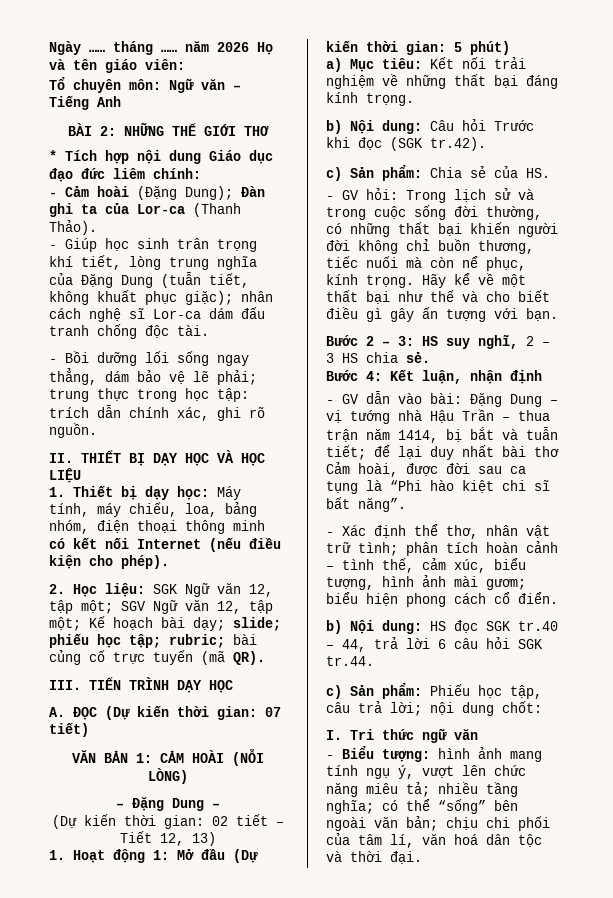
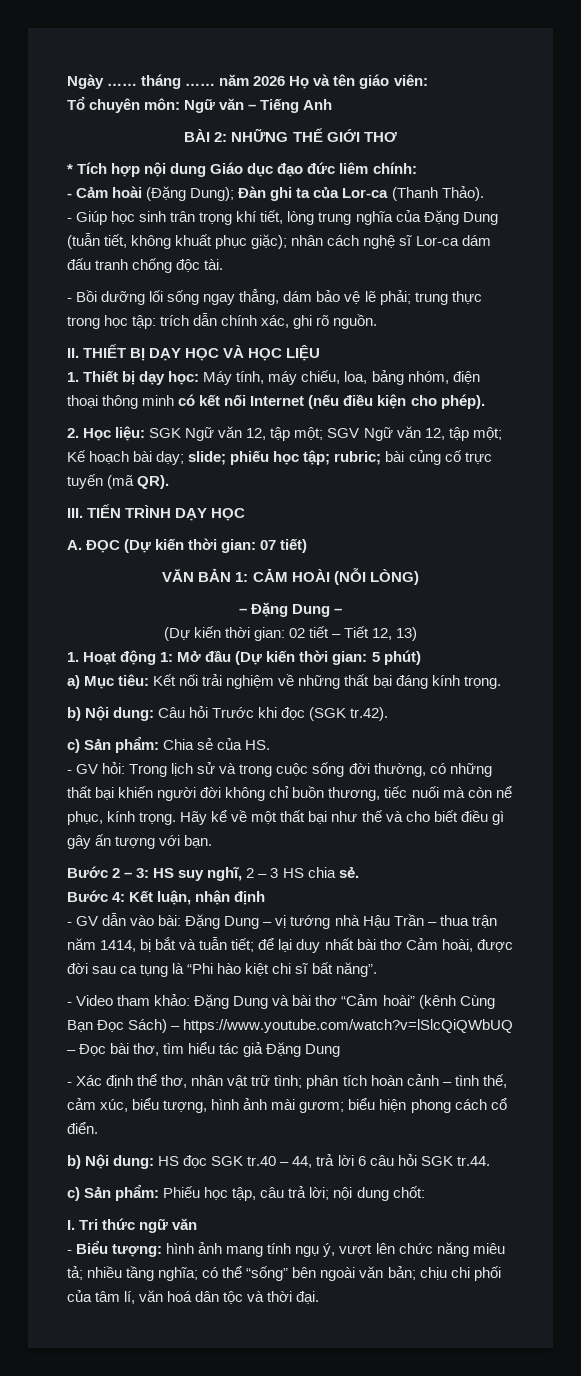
(406, 504) none -> [67,994,495,1009] [67,1019,514,1033] [67,1042,341,1057] // - Video tham khảo: Đặng Dung và bài thơ “Cảm hoài” (kênh Cùng Bạn Đọc Sách) – https://www.youtube.com/watch?v=lSlcQiQWbUQ – Đọc bài thơ, tìm hiểu tác giả Đặng Dung

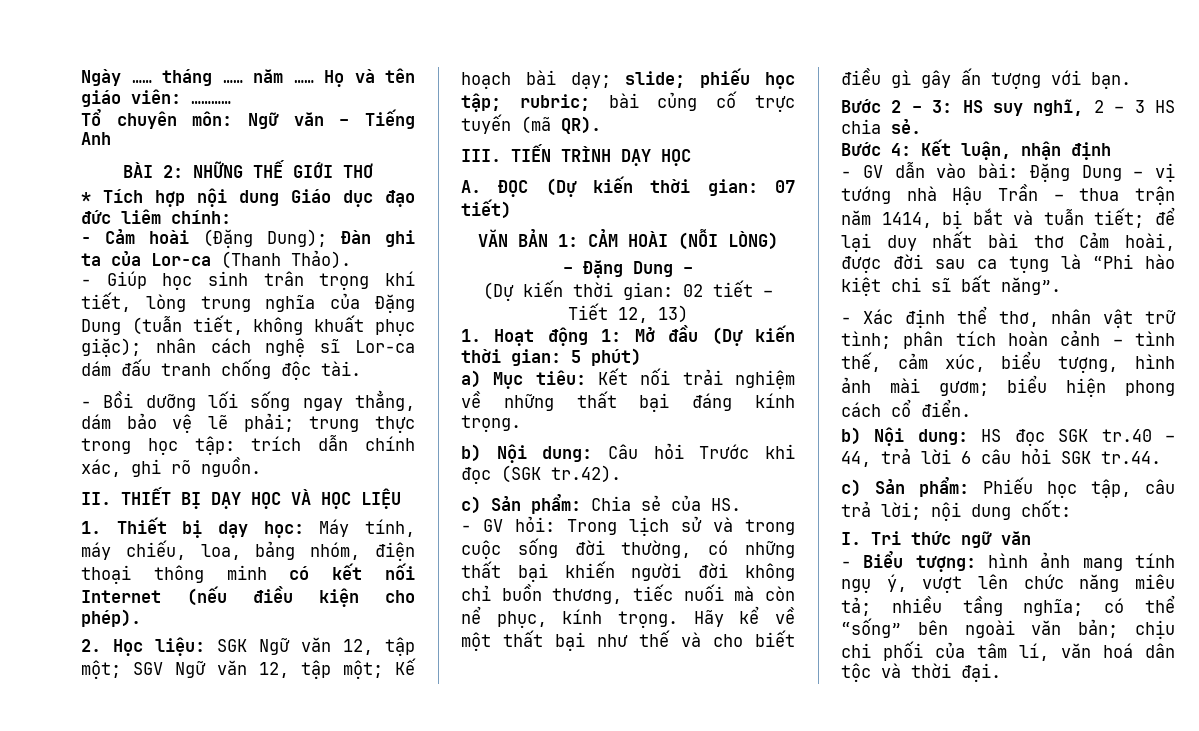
[253,76,286,86] 2026 -> [293,80,314,83] ……
(428, 80) none -> [191,101,231,104] …………
[67,994,495,1009] [67,1019,514,1033] [67,1042,341,1057] // - Video tham khảo: Đặng Dung và bài thơ “Cảm hoài” (kênh Cùng Bạn Đọc Sách) – https://www.youtube.com/watch?v=lSlcQiQWbUQ – Đọc bài thơ, tìm hiểu tác giả Đặng Dung -> (1061, 286) none

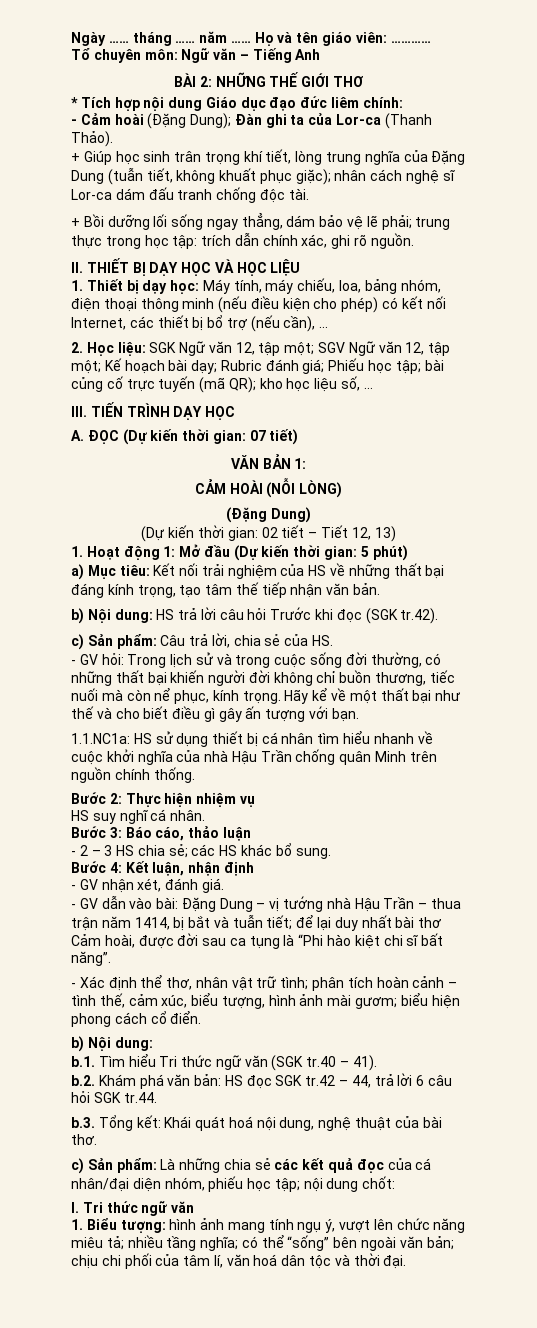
[81,279,91,286] - -> [71,153,80,162] +
[81,401,91,408] - -> [71,218,80,227] +
[289,563,416,580] [81,586,415,607] [81,609,141,627] có kết nối Internet (nếu điều kiện cho phép). -> [218,296,446,313] [71,315,329,332] (nếu điều kiện cho phép) có kết nối Internet, các thiết bị bổ trợ (nếu cần), …
[625,68,795,89] [461,93,590,112] slide; phiếu học tập; rubric; -> [220,358,421,374] Rubric đánh giá; Phiếu học tập;
[561,116,601,134] QR). -> [228,376,373,393] QR); kho học liệu số, …
(578, 240) none -> (307, 463) //
[563,260,693,278] – Đặng Dung – -> [226,507,311,523] (Đặng Dung)
(795, 379) none -> [280,564,327,576] của HS
[461,415,521,432] [461,444,638,463] trọng. // b) Nội dung: Câu -> [137,582,381,598] [71,607,244,624] trọng, tạo tâm thế tiếp nhận văn bản. // b) Nội dung: HS trả lời câu
[591,496,631,511] Chia -> [160,633,261,648] Câu trả lời, chia
[841,99,1084,116] Bước 2 – 3: HS suy nghĩ, -> [71,731,433,747] [71,749,437,765] [71,767,195,783] [71,792,255,807] [71,809,206,824] [71,826,251,841] [71,851,76,856] 1.1.NC1a: HS sử dụng thiết bị cá nhân tìm hiểu nhanh về cuộc khởi nghĩa của nhà Hậu Trần chống quân Minh trên nguồn chính thống. // Bước 2: Thực hiện nhiệm vụ // HS suy nghĩ cá nhân. // Bước 3: Báo cáo, thảo luận // -
[891,119,921,134] sẻ. -> [168,843,331,859] sẻ; các HS khác bổ sung.
(1111, 151) none -> [71,878,224,893] // - GV nhận xét, đánh giá.
(968, 437) none -> [71,1054,377,1071] [71,1074,222,1089] // b.1. Tìm hiểu Tri thức ngữ văn (SGK tr.40 – 41). // b.2. Khám phá văn bản:
[1101,429,1152,442] tr.40 -> [305,1075,336,1086] tr.42
[841,477,1175,498] [841,501,921,520] c) Sản phẩm: Phiếu học tập, câu trả lời; -> [71,1115,442,1131] [71,1134,97,1145] [71,1158,432,1174] [71,1176,300,1192] b.3. Tổng kết: Khái quát hoá nội dung, nghệ thuật của bài thơ. // c) Sản phẩm: Là những chia sẻ các kết quả đọc của cá nhân/đại diện nhóm, phiếu học tập;
[841,561,851,568] - -> [71,1219,83,1230] 1.

